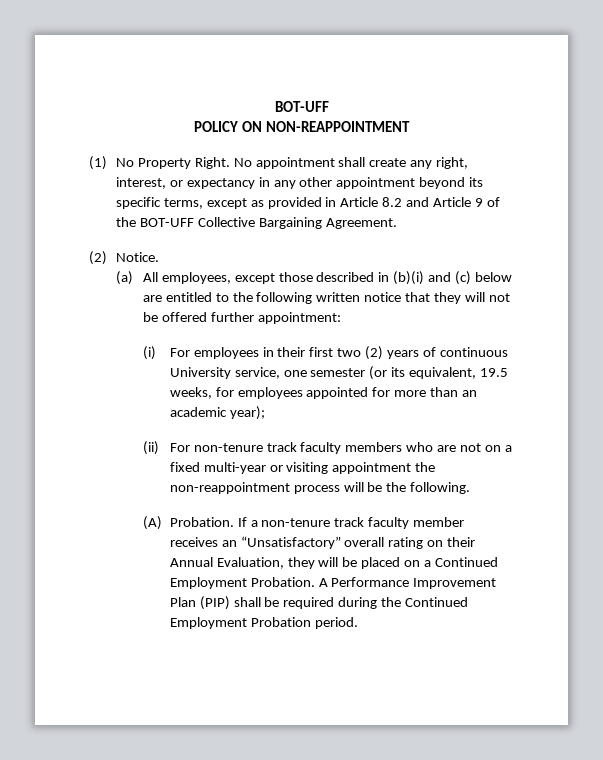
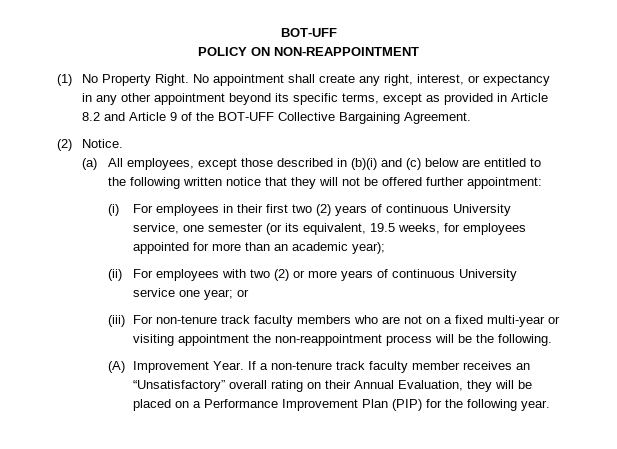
(190, 447) none -> [156,269,518,281] [133,288,250,300] [107,315,154,327] employees with two (2) or more years of continuous University service one year; or // (iii) For
[169,517,234,527] Probation. -> [133,361,245,373] Improvement Year.
[435,557,499,567] [169,577,497,589] [169,596,469,610] [169,617,358,629] Continued Employment Probation. A Performance Improvement Plan (PIP) shall be required during the Continued Employment Probation period. -> [204,399,551,411] Performance Improvement Plan (PIP) for the following year.

